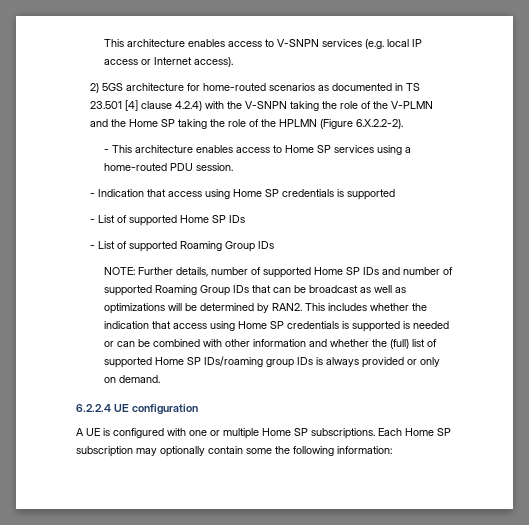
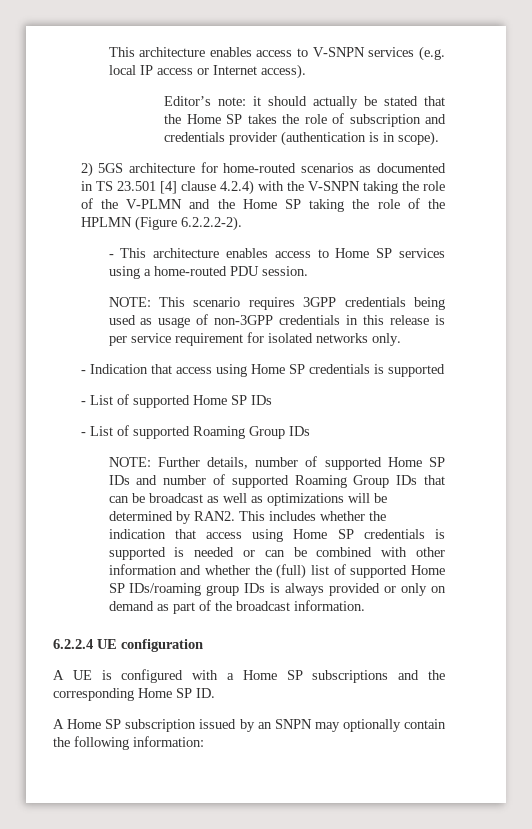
(233, 62) none -> [164,96,445,109] [164,113,446,127] [164,131,440,146] // Editor’s note: it should actually be stated that the Home SP takes the role of subscription and credentials provider (authentication is in scope).
[355,119,403,129] 6.X.2.2-2). -> [180,216,242,231] 6.2.2.2-2).
(233, 167) none -> [108,297,445,310] [108,314,446,328] [108,332,401,346] // NOTE: This scenario requires 3GPP credentials being used as usage of non-3GPP credentials in this release is per service requirement for isolated networks only.
[118,375,160,383] demand. -> [108,600,365,614] demand as part of the broadcast information.
[189,428,451,439] [76,446,133,457] one or multiple Home SP subscriptions. Each Home SP subscription -> [227,670,446,683] [53,688,215,701] [53,719,312,732] a Home SP subscriptions and the corresponding Home SP ID. // A Home SP subscription issued by an SNPN
[246,448,272,454] some -> (447, 724) none

